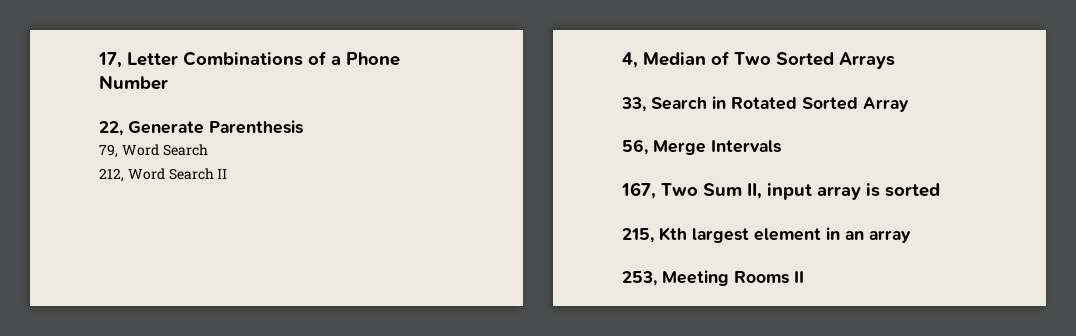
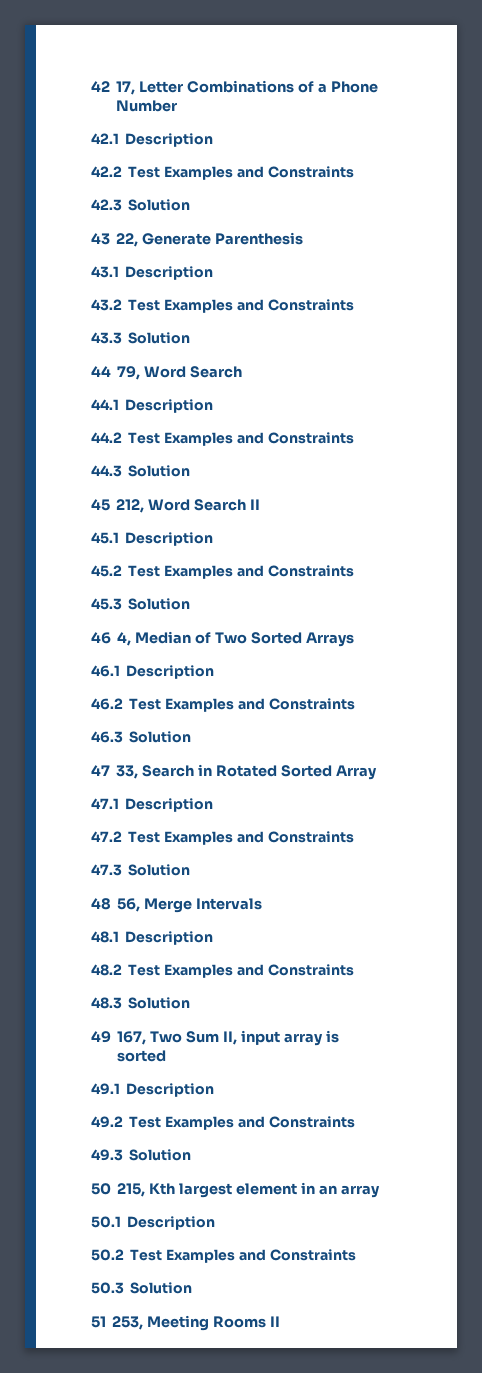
(98, 60) none -> [91,81,110,92] 42
[99,120,303,136] [99,144,208,158] [99,168,228,182] 22, Generate Parenthesis // 79, Word Search // 212, Word Search II // -> [91,133,214,147] [91,166,354,180] [91,199,191,211] [91,232,304,247] [91,266,214,280] [91,299,354,313] [91,332,191,344] [91,366,243,380] [91,399,214,413] [91,432,354,446] [91,465,191,477] [91,499,260,513] [91,532,214,546] [91,565,354,579] [91,598,191,610] [91,632,111,644] 42.1 Description // 42.2 Test Examples and Constraints // 42.3 Solution // 43 22, Generate Parenthesis // 43.1 Description // 43.2 Test Examples and Constraints // 43.3 Solution // 44 79, Word Search // 44.1 Description // 44.2 Test Examples and Constraints // 44.3 Solution // 45 212, Word Search II // 45.1 Description // 45.2 Test Examples and Constraints // 45.3 Solution // 46
(895, 60) none -> [91,665,215,679] [91,698,355,712] [91,731,192,743] [91,765,110,776] 46.1 Description // 46.2 Test Examples and Constraints // 46.3 Solution // 47
[622,139,781,155] 56, Merge Intervals // -> [91,798,214,812] [91,831,354,845] [91,864,191,876] [91,898,263,913] [91,931,214,945] [91,964,354,978] [91,997,191,1009] [91,1031,111,1043] 47.1 Description // 47.2 Test Examples and Constraints // 47.3 Solution // 48 56, Merge Intervals // 48.1 Description // 48.2 Test Examples and Constraints // 48.3 Solution // 49
(940, 190) none -> [91,1083,215,1097] [91,1116,355,1130] [91,1149,192,1161] [91,1183,111,1195] 49.1 Description // 49.2 Test Examples and Constraints // 49.3 Solution // 50
(911, 236) none -> [91,1216,216,1230] [91,1249,356,1263] [91,1282,193,1294] [91,1316,106,1328] 50.1 Description // 50.2 Test Examples and Constraints // 50.3 Solution // 51

